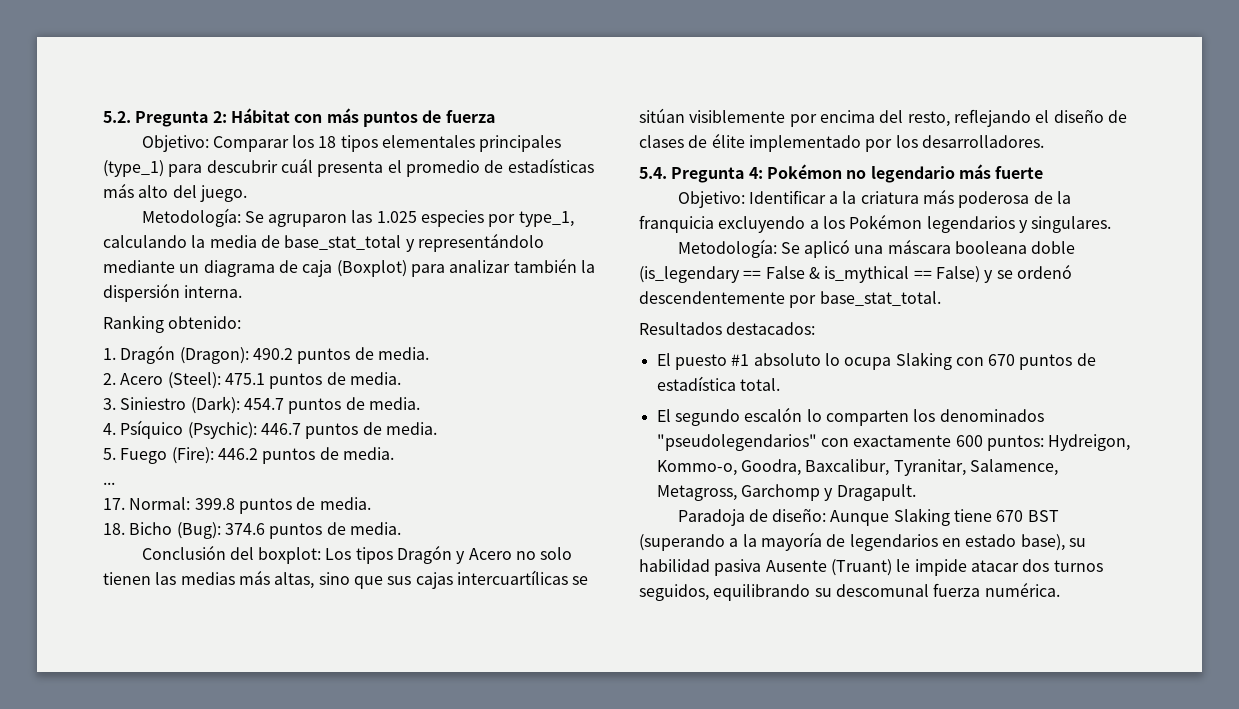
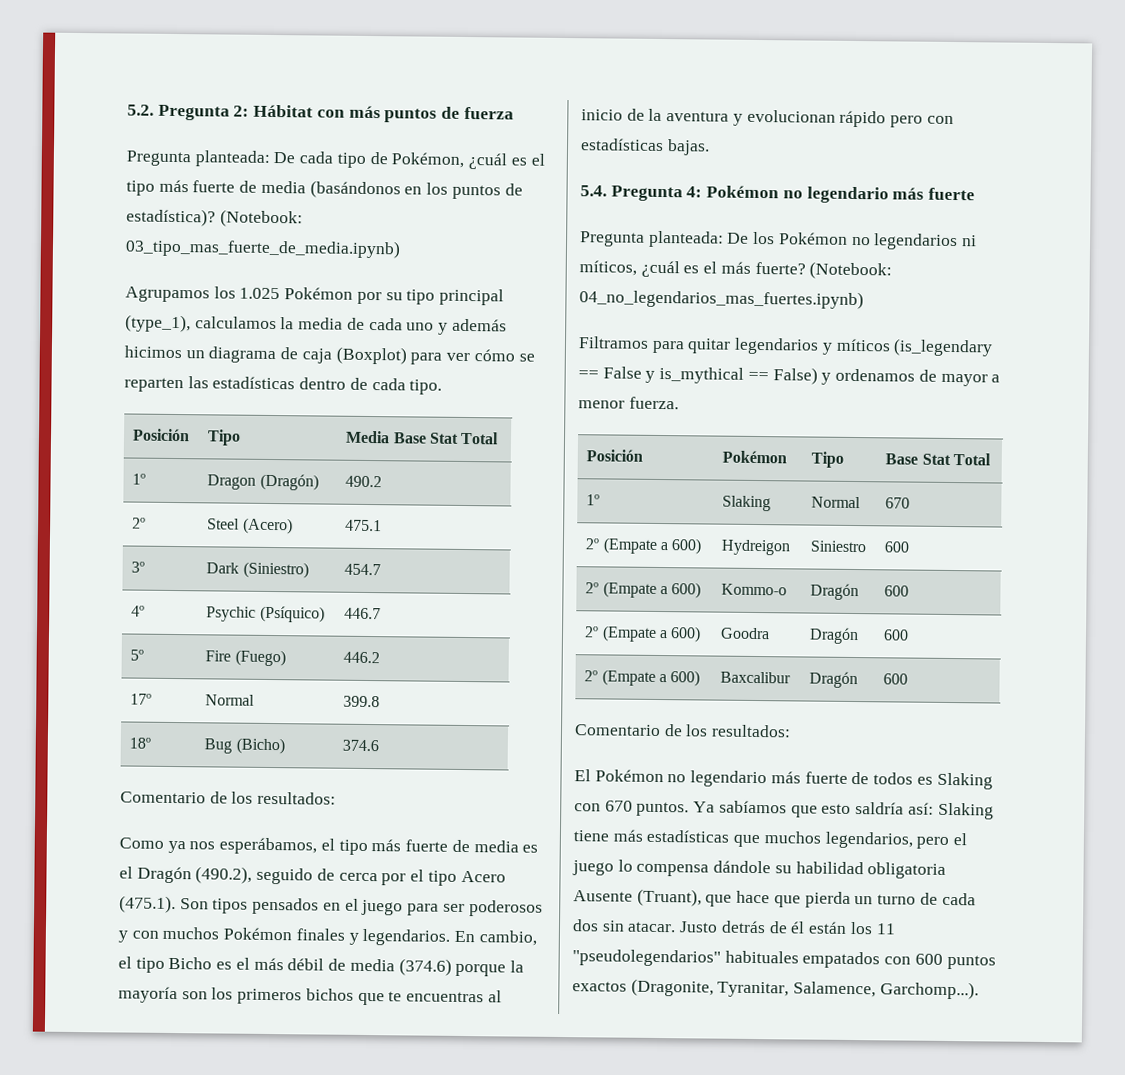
[141,135,562,152] [103,158,594,177] [103,183,247,202] [141,208,574,227] [103,233,544,252] [103,260,175,273] Objetivo: Comparar los 18 tipos elementales principales (type_1) para descubrir cuál presenta el promedio de estadísticas más alto del juego. // Metodología: Se agruparon las 1.025 especies por type_1, calculando la media de base_stat_total y representándolo mediante -> [126,150,545,170] [126,179,523,200] [126,208,303,228] [125,238,401,259] [125,286,505,306] [125,314,507,335] [124,345,182,359] Pregunta planteada: De cada tipo de Pokémon, ¿cuál es el tipo más fuerte de media (basándonos en los puntos de estadística)? (Notebook: 03_tipo_mas_fuerte_de_media.ipynb) // Agrupamos los 1.025 Pokémon por su tipo principal (type_1), calculamos la media de cada uno y además hicimos
[449,258,595,273] [103,283,243,302] [103,315,242,333] [103,345,429,364] [103,372,401,389] [103,396,420,414] [103,420,437,439] [103,447,394,464] [103,482,115,485] [103,497,371,514] [103,522,401,539] [141,545,573,564] [103,570,589,589] [639,108,1127,127] [639,133,1044,152] analizar también la dispersión interna. // Ranking obtenido: // 1. Dragón (Dragon): 490.2 puntos de media. // 2. Acero (Steel): 475.1 puntos de media. // 3. Siniestro (Dark): 454.7 puntos de media. // 4. Psíquico (Psychic): 446.7 puntos de media. // 5. Fuego (Fire): 446.2 puntos de media. // ... // 17. Normal: 399.8 puntos de media. // 18. Bicho (Bug): 374.6 puntos de media. // Conclusión del boxplot: Los tipos Dragón y Acero no solo tienen las medias más altas, sino que sus cajas intercuartílicas se sitúan visiblemente por encima del resto, reflejando el diseño de clases de élite implementado por los desarrolladores. -> [446,349,535,362] [124,376,443,395] [132,428,191,442] [207,429,242,446] [345,430,500,445] [132,473,147,485] [207,473,319,491] [345,475,383,488] [132,517,147,529] [207,517,293,535] [345,519,383,532] [131,561,146,573] [206,561,309,579] [344,563,382,576] [131,605,146,617] [206,605,325,623] [344,607,382,620] [130,649,145,661] [205,649,286,667] [343,651,381,664] [130,693,153,705] [205,694,256,706] [343,695,381,708] [129,737,152,749] [204,737,285,755] [342,739,380,752] [120,791,337,805] [119,837,539,856] [119,866,506,886] [119,895,543,917] [118,926,537,946] [118,956,524,977] [118,986,502,1006] [581,108,954,128] [580,138,710,156] ver cómo se reparten las estadísticas dentro de cada tipo. // Posición | Tipo | Media Base Stat Total // 1º | Dragon (Dragón) | 490.2 // 2º | Steel (Acero) | 475.1 // 3º | Dark (Siniestro) | 454.7 // 4º | Psychic (Psíquico) | 446.7 // 5º | Fire (Fuego) | 446.2 // 17º | Normal | 399.8 // 18º | Bug (Bicho) | 374.6 // Comentario de los resultados: // Como ya nos esperábamos, el tipo más fuerte de media es el Dragón (490.2), seguido de cerca por el tipo Acero (475.1). Son tipos pensados en el juego para ser poderosos y con muchos Pokémon finales y legendarios. En cambio, el tipo Bicho es el más débil de media (374.6) porque la mayoría son los primeros bichos que te encuentras al inicio de la aventura y evolucionan rápido pero con estadísticas bajas.
[677,189,1072,208] [639,214,1112,233] [677,239,1076,258] Objetivo: Identificar a la criatura más poderosa de la franquicia excluyendo a los Pokémon legendarios y singulares. // Metodología: Se aplicó una máscara booleana doble -> [580,230,978,251] [579,260,893,280] [579,289,864,310] [578,336,891,355] Pregunta planteada: De los Pokémon no legendarios ni míticos, ¿cuál es el más fuerte? (Notebook: 04_no_legendarios_mas_fuertes.ipynb) // Filtramos para quitar legendarios y míticos
[808,267,820,279] & -> [645,370,656,383] y
[996,264,1072,279] [639,291,941,308] [639,322,816,335] [656,352,1096,370] [656,376,780,391] [656,407,1044,426] [656,434,1131,451] [656,459,1058,476] [656,484,916,501] [677,508,1059,526] [639,532,1086,551] [639,559,1103,576] [639,582,1060,601] se ordenó descendentemente por base_stat_total. // Resultados destacados: // El puesto #1 absoluto lo ocupa Slaking con 670 puntos de estadística total. // El segundo escalón lo comparten los denominados "pseudolegendarios" con exactamente 600 puntos: Hydreigon, Kommo-o, Goodra, Baxcalibur, Tyranitar, Salamence, Metagross, Garchomp y Dragapult. // Paradoja de diseño: Aunque Slaking tiene 670 BST (superando a la mayoría de legendarios en estado base), su habilidad pasiva Ausente (Truant) le impide atacar dos turnos seguidos, equilibrando su descomunal fuerza numérica. -> [835,368,1001,387] [578,396,679,410] [586,449,644,462] [722,450,788,464] [811,451,845,468] [885,453,991,466] [586,494,601,506] [722,495,772,512] [811,496,862,509] [885,497,911,509] [585,537,702,555] [721,539,791,556] [810,540,867,553] [884,541,910,553] [585,581,702,599] [721,583,788,596] [810,583,860,601] [884,585,910,597] [584,625,702,643] [720,627,771,640] [809,627,860,645] [883,629,910,641] [584,669,701,687] [720,671,792,684] [809,671,859,689] [883,673,909,685] [574,724,792,738] [574,769,993,790] [574,800,994,820] [573,829,968,850] [572,859,947,879] [573,888,976,908] [572,919,896,935] [572,949,996,970] [572,978,979,1000] ordenamos de mayor a menor fuerza. // Posición | Pokémon | Tipo | Base Stat Total // 1º | Slaking | Normal | 670 // 2º (Empate a 600) | Hydreigon | Siniestro | 600 // 2º (Empate a 600) | Kommo-o | Dragón | 600 // 2º (Empate a 600) | Goodra | Dragón | 600 // 2º (Empate a 600) | Baxcalibur | Dragón | 600 // Comentario de los resultados: // El Pokémon no legendario más fuerte de todos es Slaking con 670 puntos. Ya sabíamos que esto saldría así: Slaking tiene más estadísticas que muchos legendarios, pero el juego lo compensa dándole su habilidad obligatoria Ausente (Truant), que hace que pierda un turno de cada dos sin atacar. Justo detrás de él están los 11 "pseudolegendarios" habituales empatados con 600 puntos exactos (Dragonite, Tyranitar, Salamence, Garchomp...).

